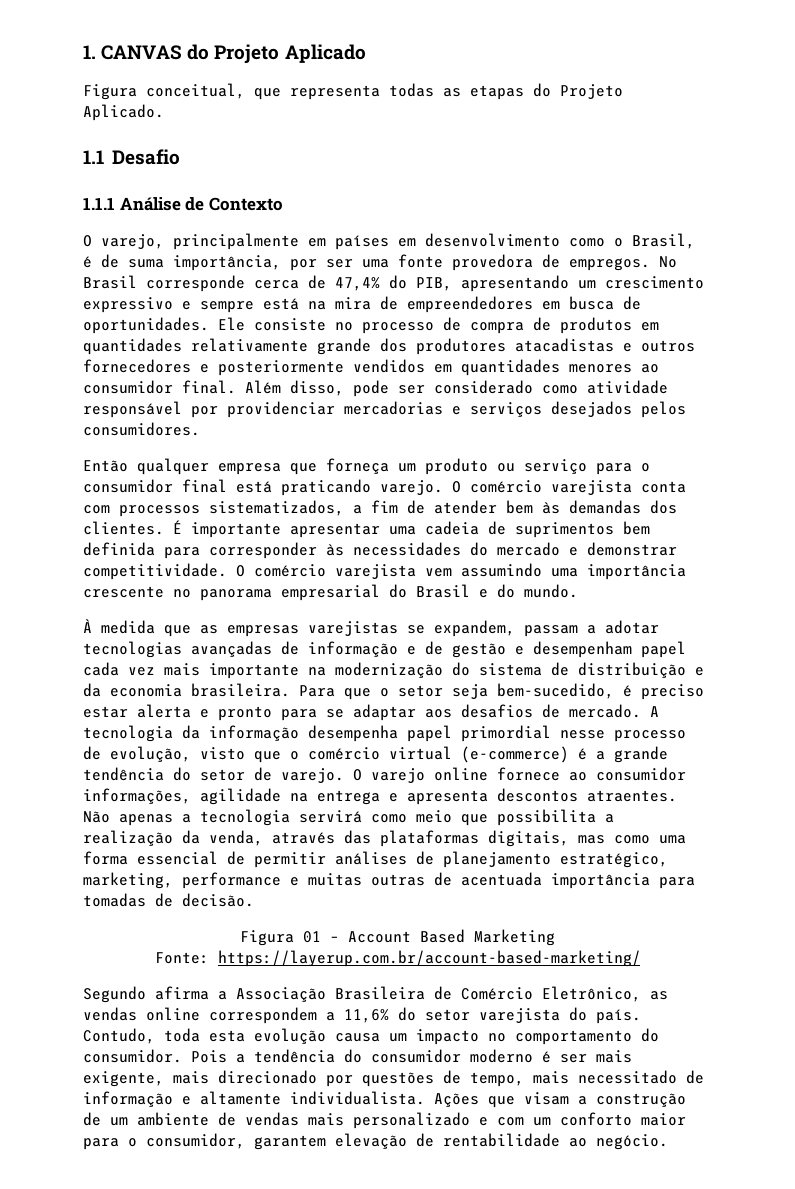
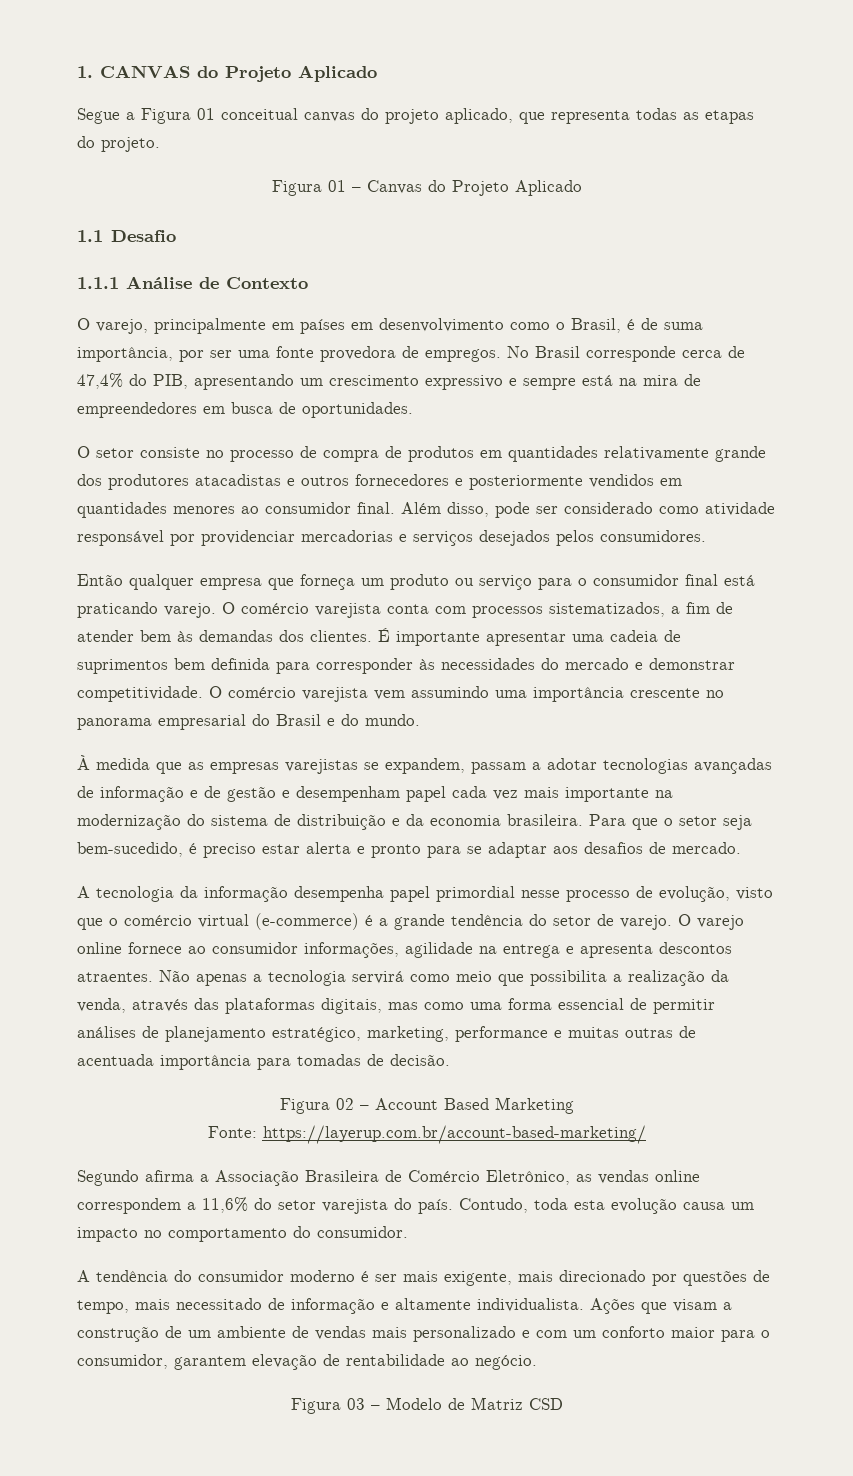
[83,83,245,100] Figura conceitual, -> [77,108,513,124] Segue a Figura 01 conceitual canvas do projeto aplicado,
[560,84,623,99] [83,104,164,121] Projeto Aplicado. -> [101,137,160,152] [271,180,582,196] projeto. // Figura 01 – Canvas do Projeto Aplicado
[218,317,245,331] Ele -> [77,446,134,458] // O setor
(641, 711) none -> (741, 848) //
[303,931,321,943] 01 -> [335,1098,354,1110] 02
[191,1050,245,1063] Pois a -> [77,1270,90,1282] // A
(668, 1142) none -> [290,1397,563,1414] // Figura 03 – Modelo de Matriz CSD

